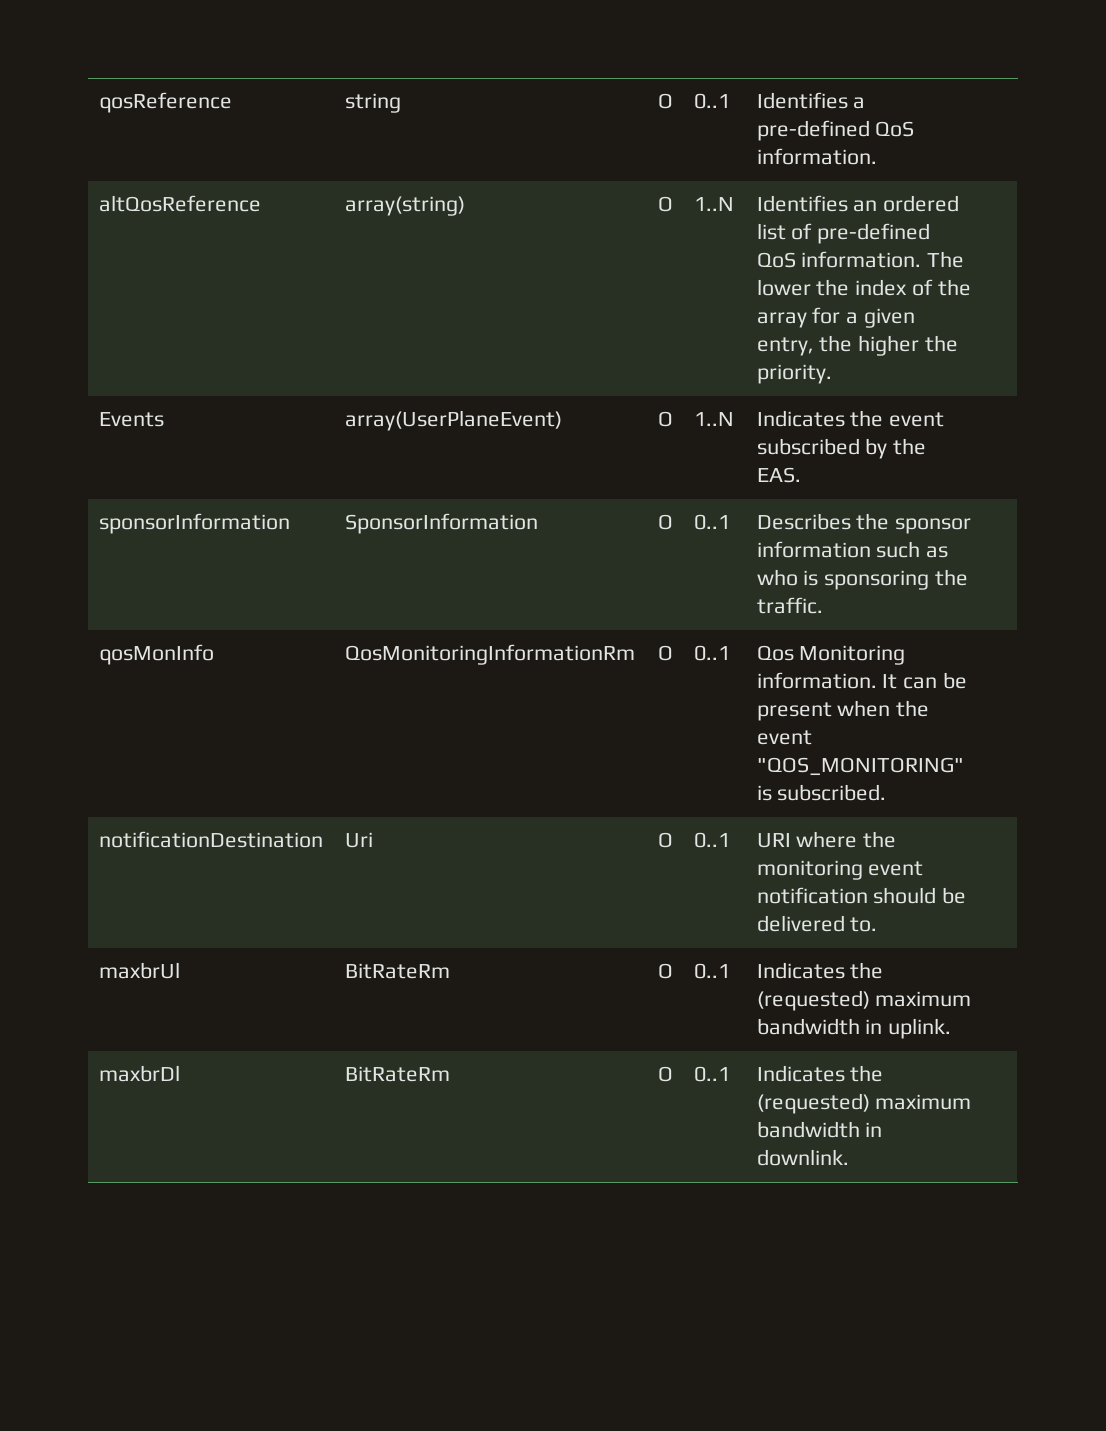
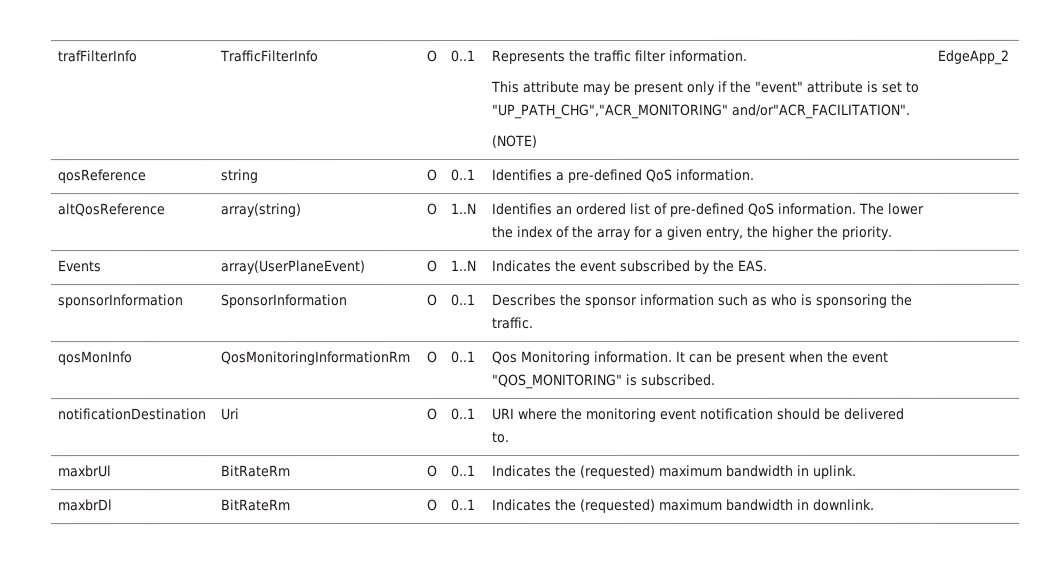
(98, 102) none -> [57,50,138,63] [219,50,319,63] [426,50,437,63] [450,50,476,63] [491,49,748,65] [490,80,920,95] [491,103,911,120] [491,134,538,149] [937,49,1010,65] trafFilterInfo | TrafficFilterInfo | O | 0..1 | Represents the traffic filter information. // This attribute may be present only if the "event" attribute is set to "UP_PATH_CHG","ACR_MONITORING" and/or"ACR_FACILITATION". // (NOTE) | EdgeApp_2 //

